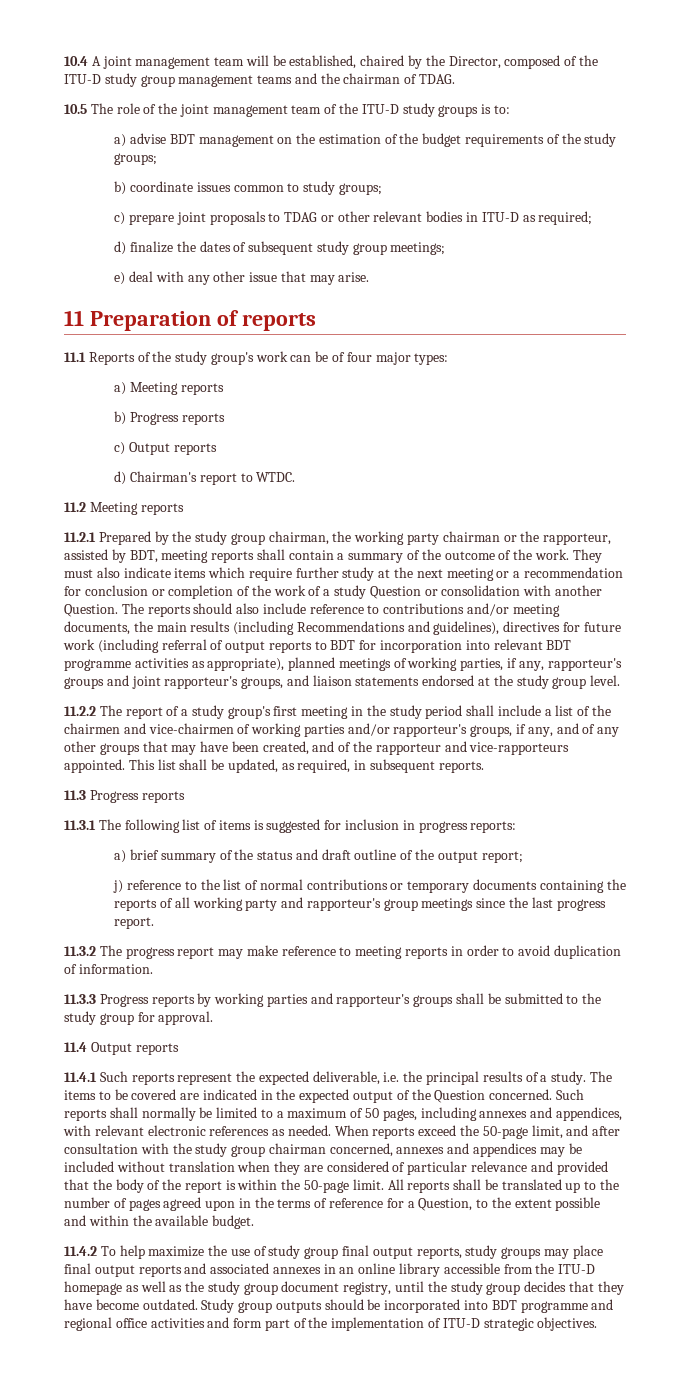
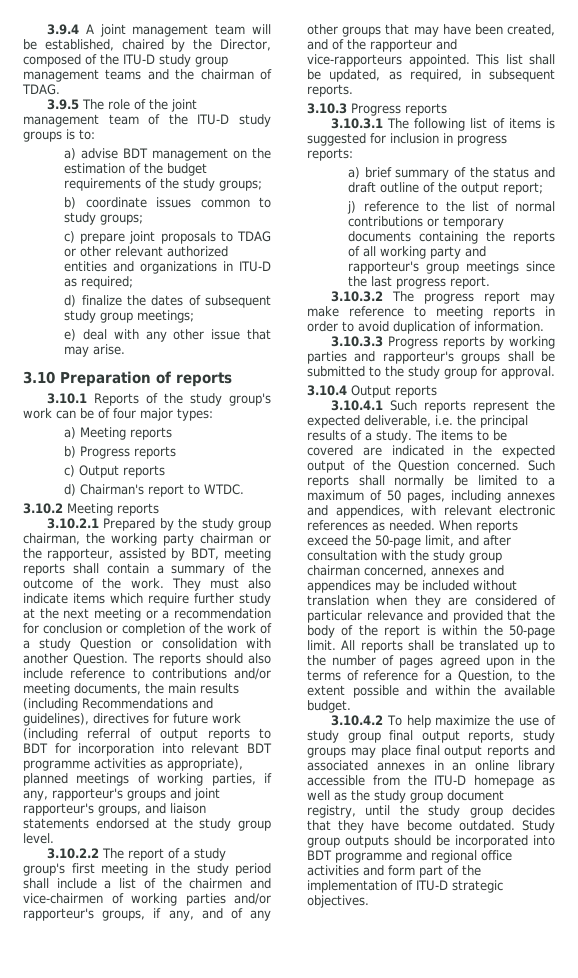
[64,56,88,66] 10.4 -> [46,24,79,35] 3.9.4
[64,104,87,114] 10.5 -> [46,99,79,110] 3.9.5
[426,211,464,222] bodies -> [167,246,229,257] [64,261,218,274] authorized entities and organizations
[64,310,84,326] 11 -> [23,371,55,384] 3.10
[64,352,86,362] 11.1 -> [46,393,87,404] 3.10.1
[64,502,184,515] [64,532,96,542] 11.2 Meeting reports // 11.2.1 -> [23,503,159,516] [46,518,99,529] 3.10.2 Meeting reports // 3.10.2.1
[64,706,96,716] 11.2.2 -> [46,848,99,859] 3.10.2.2
[64,790,185,803] [64,820,96,830] 11.3 Progress reports // 11.3.1 -> [307,103,447,116] [330,118,383,129] 3.10.3 Progress reports // 3.10.3.1
[64,946,96,956] 11.3.2 -> [330,291,383,302] 3.10.3.2
[64,994,96,1004] 11.3.3 -> [330,336,383,347] 3.10.3.3
[64,1042,179,1055] [64,1072,97,1082] 11.4 Output reports // 11.4.1 -> [307,385,437,398] [330,400,383,411] 3.10.4 Output reports // 3.10.4.1
[64,1246,97,1256] 11.4.2 -> [330,715,383,726] 3.10.4.2

